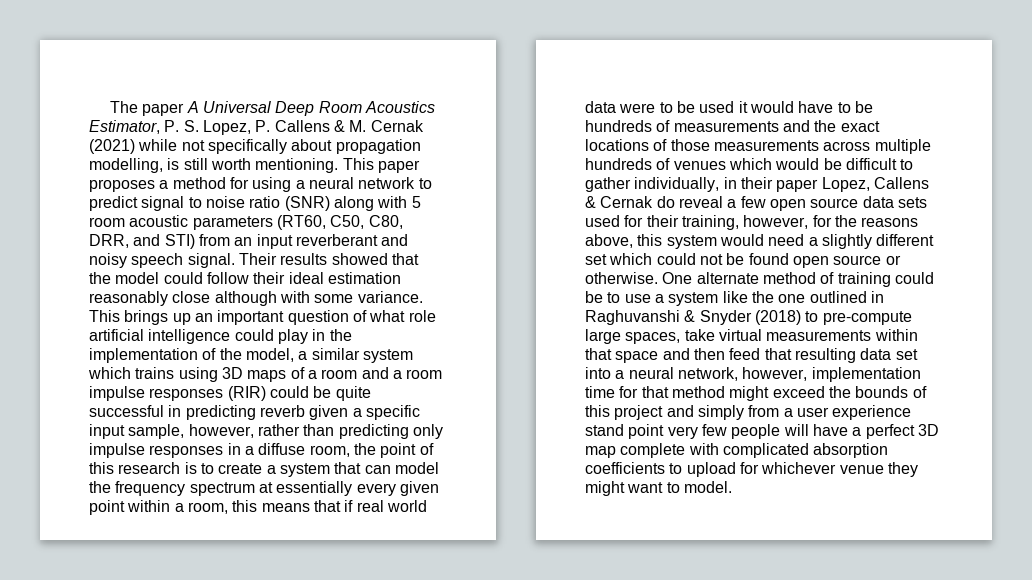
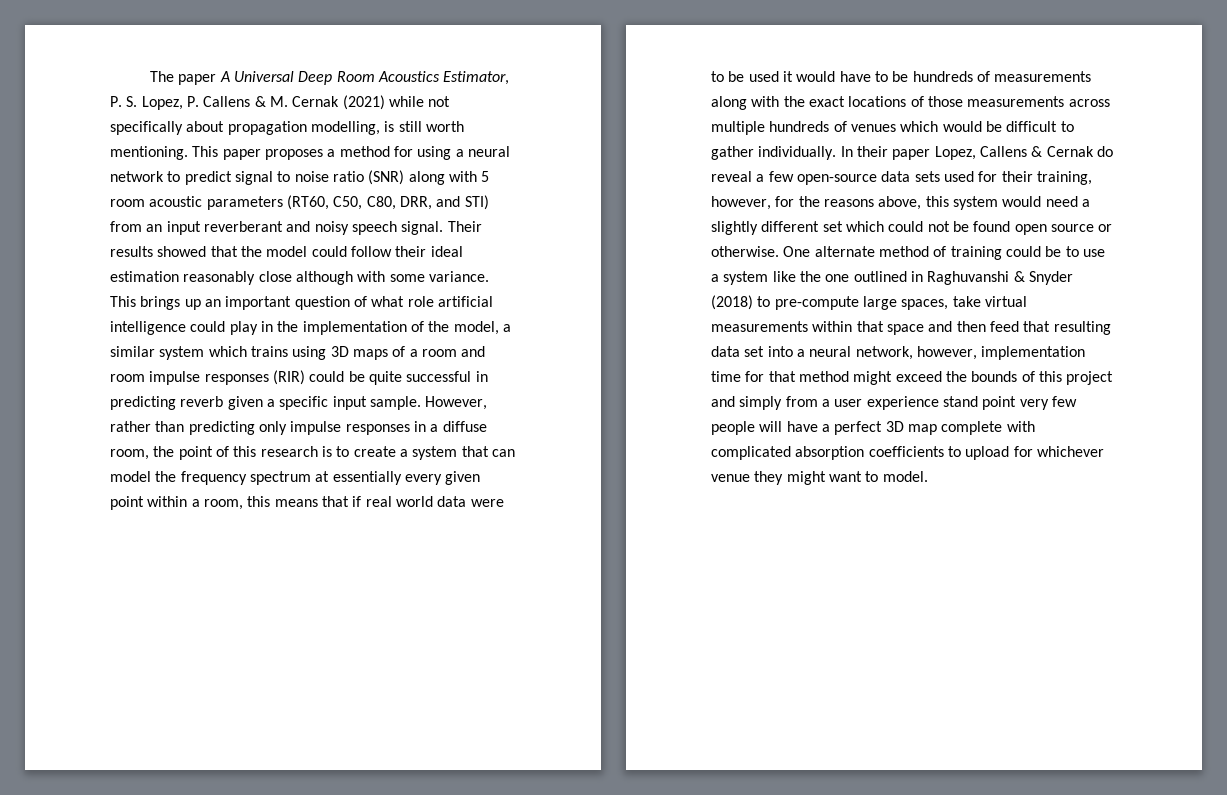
[392,370,402,379] a -> (486, 351) none
[128,424,254,439] sample, however, -> [369,396,488,410] sample. However,
[782,120,810,132] and -> [711,96,780,110] along with
[634,177,737,192] individually, in -> [758,146,853,160] individually. In
[769,198,859,211] open source -> [796,174,877,185] open-source

